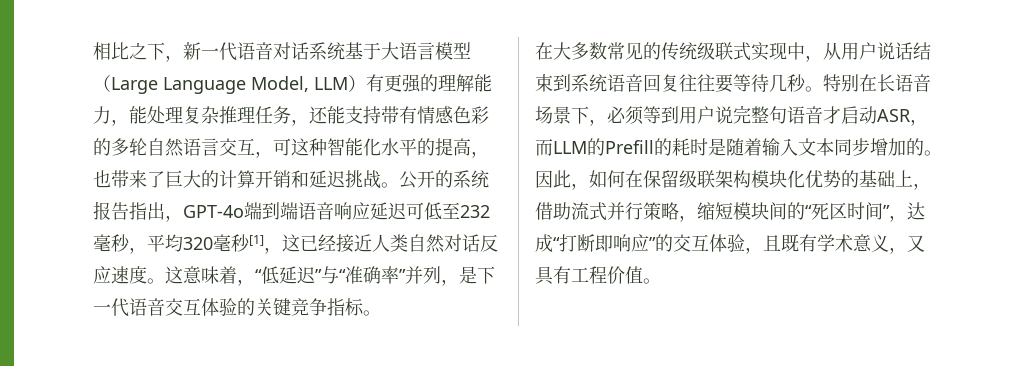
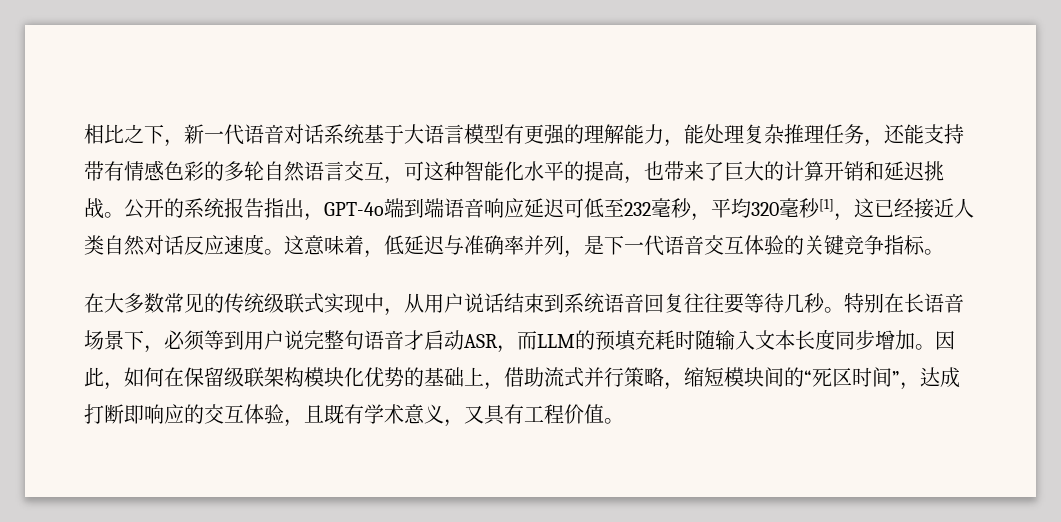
[93,75,366,94] （Large Language Model, LLM） -> (504, 133) none
[255,266,406,284] “低延迟”与“准确率” -> [384,235,524,255] 低延迟与准确率
[605,138,762,156] Prefill的耗时是随着 -> [595,330,715,351] 预填充耗时随
(834, 147) none -> [795,329,835,350] 长度
[906,138,924,156] 的 -> (915, 340) none
[553,237,560,250] “ -> (960, 377) none
[649,237,656,250] ” -> (184, 414) none

